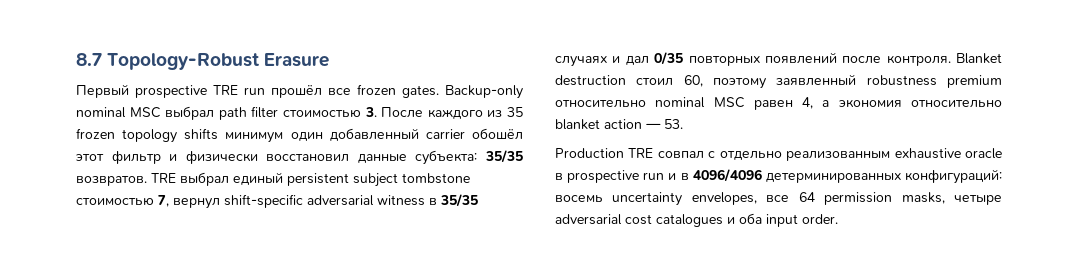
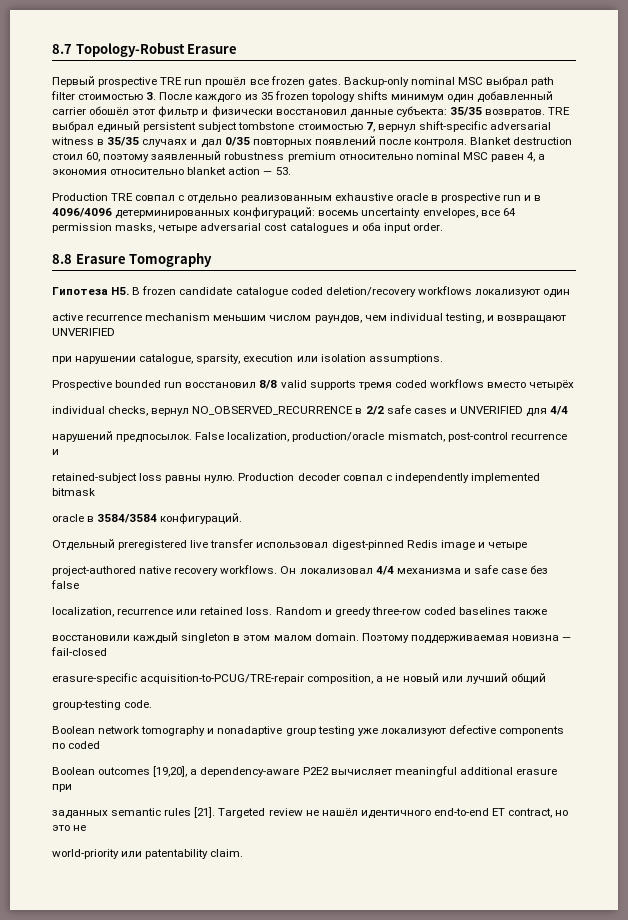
(838, 219) none -> [52,253,213,267] [52,286,571,298] [52,313,567,324] [52,328,115,336] [52,354,443,364] [52,379,575,390] [52,405,569,417] [52,431,567,443] [52,449,59,455] [52,473,540,483] [52,488,95,496] [52,513,243,524] [52,539,527,551] [52,565,549,576] [51,580,79,589] [52,607,548,617] [52,632,572,644] [51,647,107,656] [52,673,546,684] [52,700,153,710] [52,725,565,736] [52,741,101,749] [52,766,557,777] [52,784,72,792] [52,807,569,819] [52,825,87,831] [52,849,244,859] // 8.8 Erasure Tomography // Гипотеза H5. В frozen candidate catalogue coded deletion/recovery workflows локализуют один // active recurrence mechanism меньшим числом раундов, чем individual testing, и возвращают UNVERIFIED // при нарушении catalogue, sparsity, execution или isolation assumptions. // Prospective bounded run восстановил 8/8 valid supports тремя coded workflows вместо четырёх // individual checks, вернул NO_OBSERVED_RECURRENCE в 2/2 safe cases и UNVERIFIED для 4/4 // нарушений предпосылок. False localization, production/oracle mismatch, post-control recurrence и // retained-subject loss равны нулю. Production decoder совпал с independently implemented bitmask // oracle в 3584/3584 конфигураций. // Отдельный preregistered live transfer использовал digest-pinned Redis image и четыре // project-authored native recovery workflows. Он локализовал 4/4 механизма и safe case без false // localization, recurrence или retained loss. Random и greedy three-row coded baselines также // восстановили каждый singleton в этом малом domain. Поэтому поддерживаемая новизна — fail-closed // erasure-specific acquisition-to-PCUG/TRE-repair composition, а не новый или лучший общий // group-testing code. // Boolean network tomography и nonadaptive group testing уже локализуют defective components по coded // Boolean outcomes [19,20], а dependency-aware P2E2 вычисляет meaningful additional erasure при // заданных semantic rules [21]. Targeted review не нашёл идентичного end-to-end ET contract, но это не // world-priority или patentability claim.

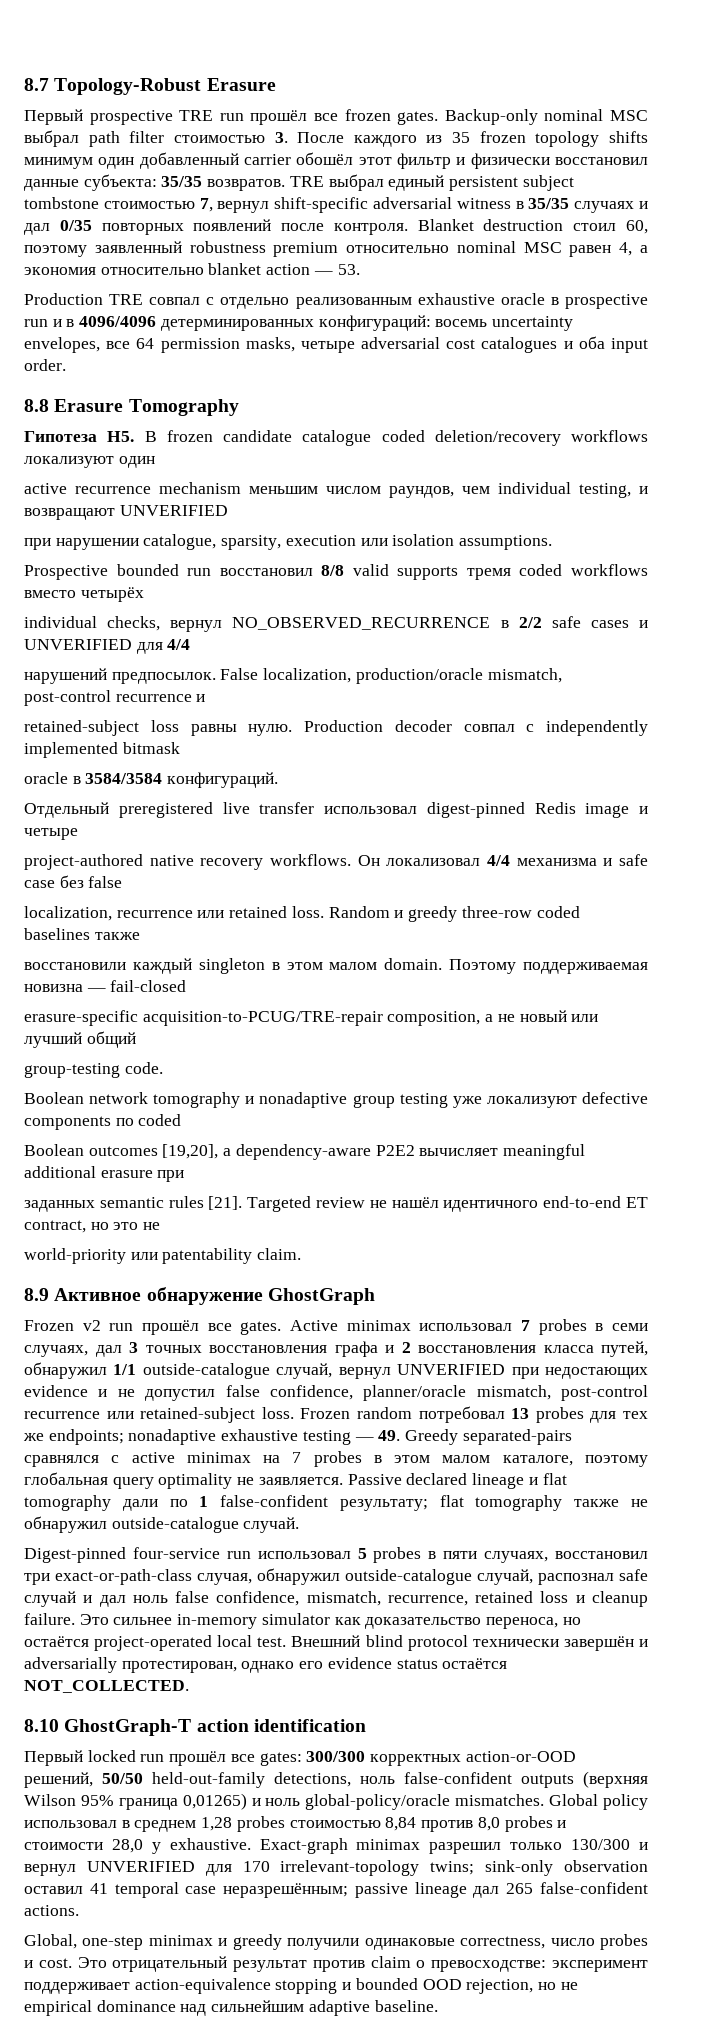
(244, 853) none -> [24,1287,375,1305] [24,1319,648,1335] [24,1341,648,1357] [24,1362,648,1379] [24,1385,648,1401] [24,1406,649,1423] [23,1429,572,1445] [24,1451,648,1467] [24,1472,567,1489] [24,1495,648,1511] [24,1516,300,1533] [24,1547,649,1563] [24,1568,648,1585] [24,1591,648,1607] [24,1613,581,1629] [24,1635,648,1651] [24,1657,508,1673] [24,1680,189,1693] [24,1719,366,1736] [24,1750,576,1766] [24,1771,648,1788] [24,1793,649,1810] [24,1816,567,1832] [24,1838,649,1854] [24,1860,649,1876] [24,1882,648,1898] [24,1905,79,1916] [24,1934,649,1950] [24,1956,648,1972] [24,1978,578,1994] [24,2000,438,2016] // 8.9 Активное обнаружение GhostGraph // Frozen v2 run прошёл все gates. Active minimax использовал 7 probes в семи случаях, дал 3 точных восстановления графа и 2 восстановления класса путей, обнаружил 1/1 outside-catalogue случай, вернул UNVERIFIED при недостающих evidence и не допустил false confidence, planner/oracle mismatch, post-control recurrence или retained-subject loss. Frozen random потребовал 13 probes для тех же endpoints; nonadaptive exhaustive testing — 49. Greedy separated-pairs сравнялся с active minimax на 7 probes в этом малом каталоге, поэтому глобальная query optimality не заявляется. Passive declared lineage и flat tomography дали по 1 false-confident результату; flat tomography также не обнаружил outside-catalogue случай. // Digest-pinned four-service run использовал 5 probes в пяти случаях, восстановил три exact-or-path-class случая, обнаружил outside-catalogue случай, распознал safe случай и дал ноль false confidence, mismatch, recurrence, retained loss и cleanup failure. Это сильнее in-memory simulator как доказательство переноса, но остаётся project-operated local test. Внешний blind protocol технически завершён и adversarially протестирован, однако его evidence status остаётся NOT_COLLECTED. // 8.10 GhostGraph-T action identification // Первый locked run прошёл все gates: 300/300 корректных action-or-OOD решений, 50/50 held-out-family detections, ноль false-confident outputs (верхняя Wilson 95% граница 0,01265) и ноль global-policy/oracle mismatches. Global policy использовал в среднем 1,28 probes стоимостью 8,84 против 8,0 probes и стоимости 28,0 у exhaustive. Exact-graph minimax разрешил только 130/300 и вернул UNVERIFIED для 170 irrelevant-topology twins; sink-only observation оставил 41 temporal case неразрешённым; passive lineage дал 265 false-confident actions. // Global, one-step minimax и greedy получили одинаковые correctness, число probes и cost. Это отрицательный результат против claim о превосходстве: эксперимент поддерживает action-equivalence stopping и bounded OOD rejection, но не empirical dominance над сильнейшим adaptive baseline.

